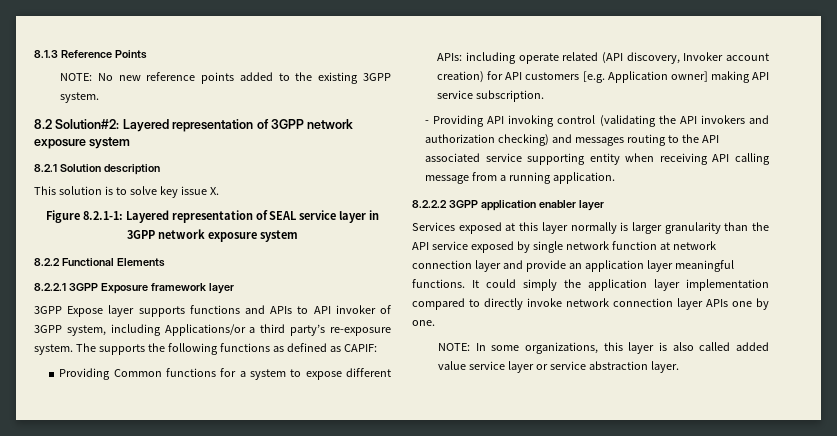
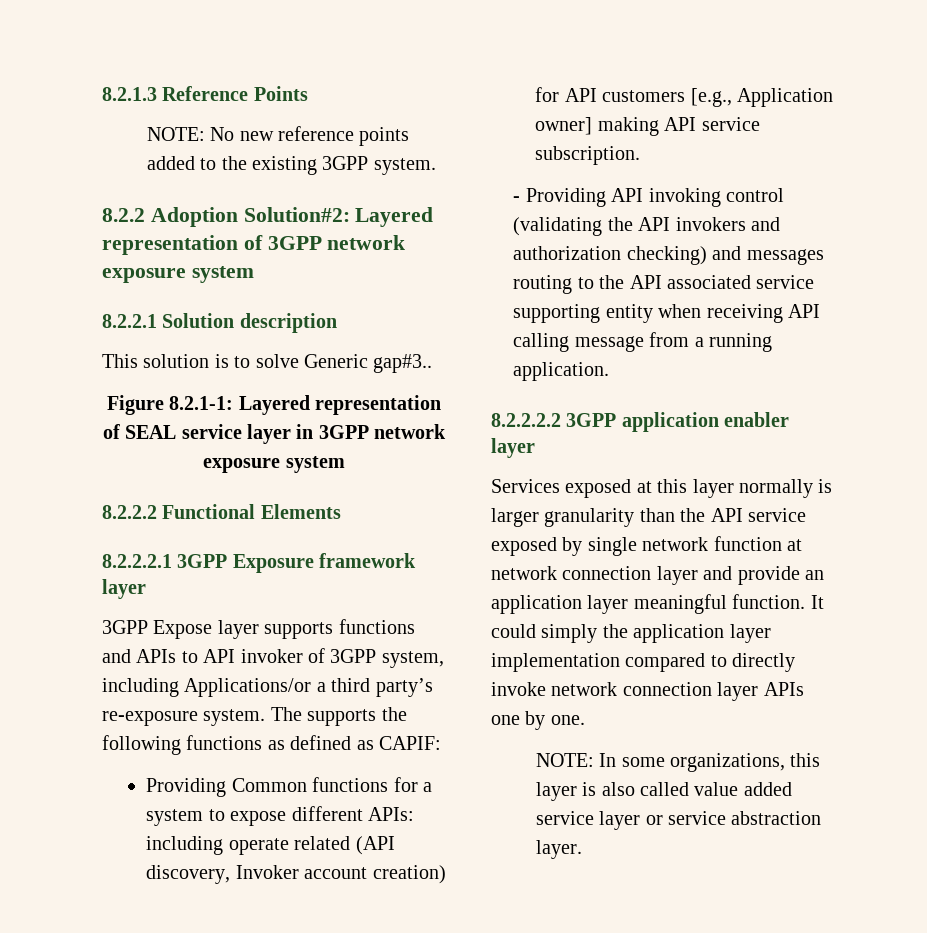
[34,50,58,58] 8.1.3 -> [102,87,157,101] 8.2.1.3
[34,119,52,129] 8.2 -> [102,207,238,227] 8.2.2 Adoption
[34,164,57,172] 8.2.1 -> [102,314,157,328] 8.2.2.1
[159,186,219,198] key issue X. -> [304,354,433,373] Generic gap#3..
[34,258,60,266] 8.2.2 -> [102,505,157,519] 8.2.2.2
[34,283,66,291] 8.2.2.1 -> [102,554,172,568] 8.2.2.2.1
[582,71,605,83] [e.g. -> [690,88,732,107] [e.g.,
[412,200,447,208] 8.2.2.2 -> [491,413,561,427] 8.2.2.2.2
[412,279,465,288] functions. -> [732,594,806,609] function.
[736,342,769,351] [438,361,467,370] added value -> [694,782,792,796] value added

